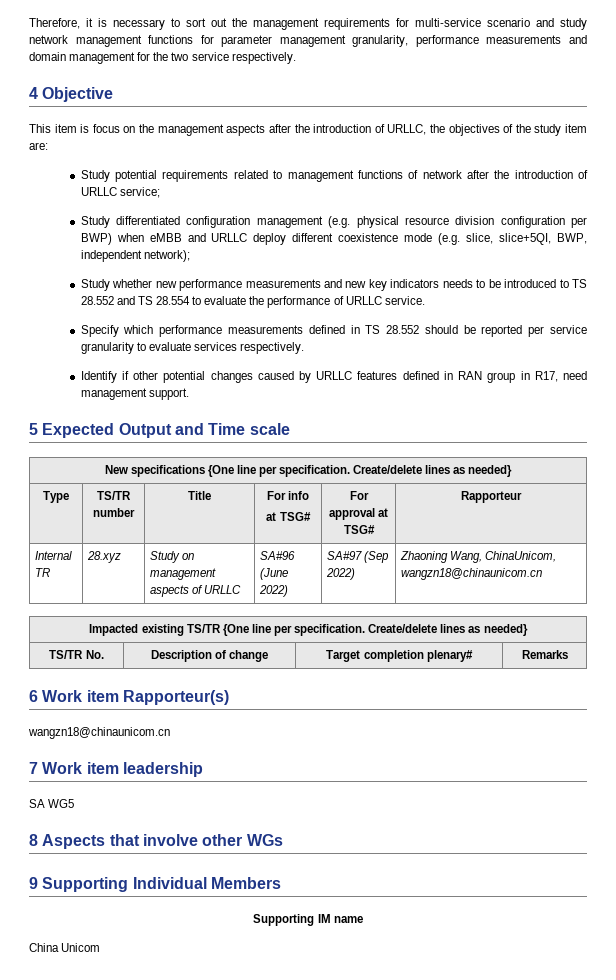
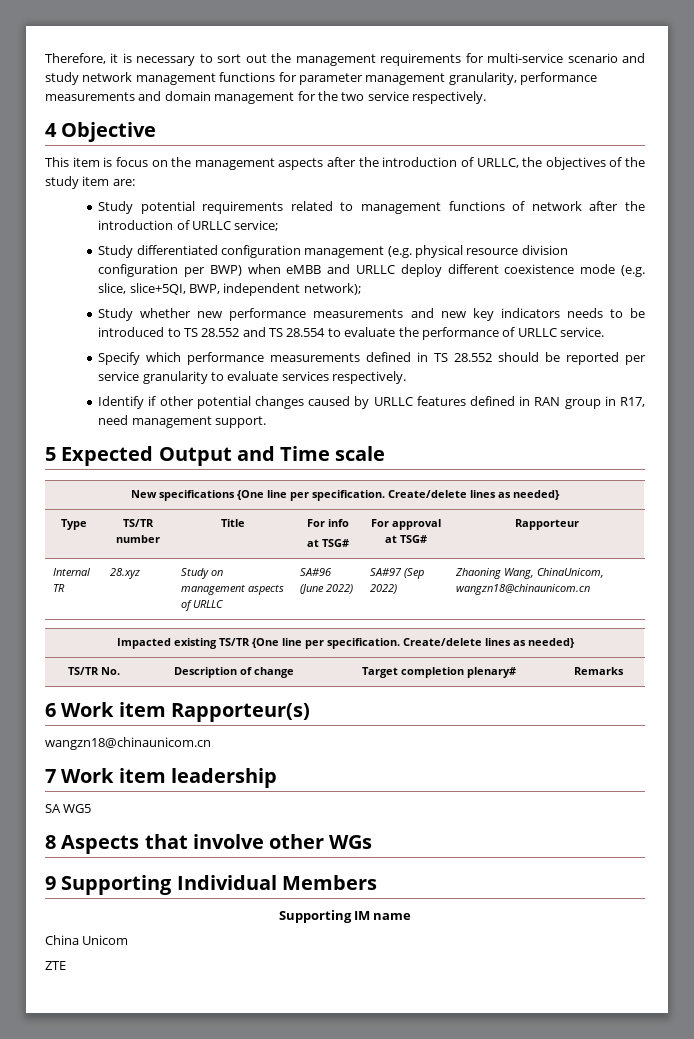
(101, 947) none -> [45,961,66,970] // ZTE

